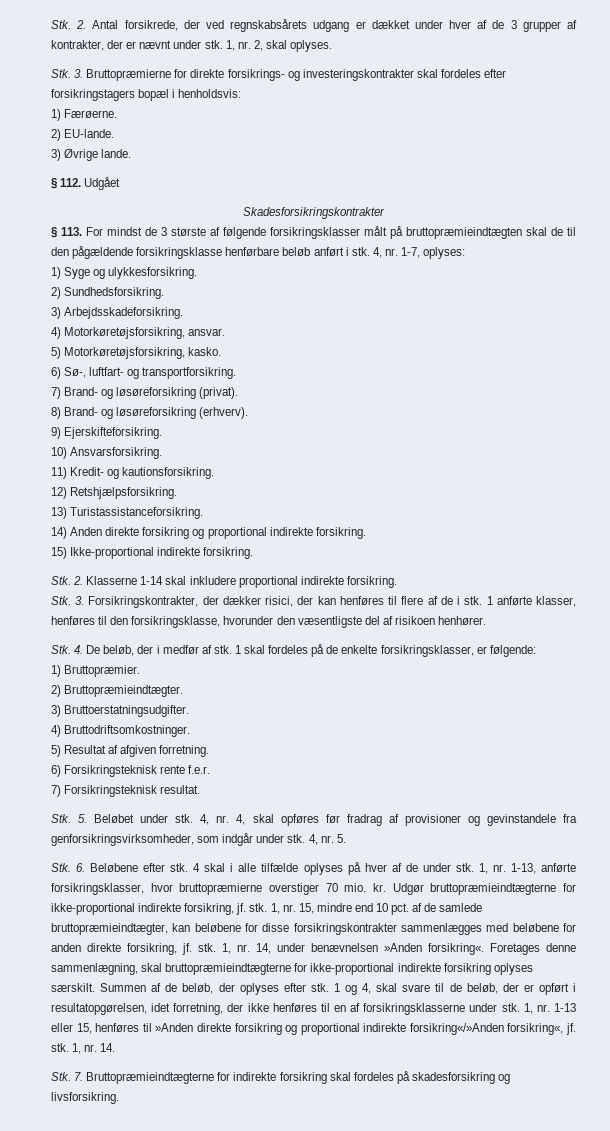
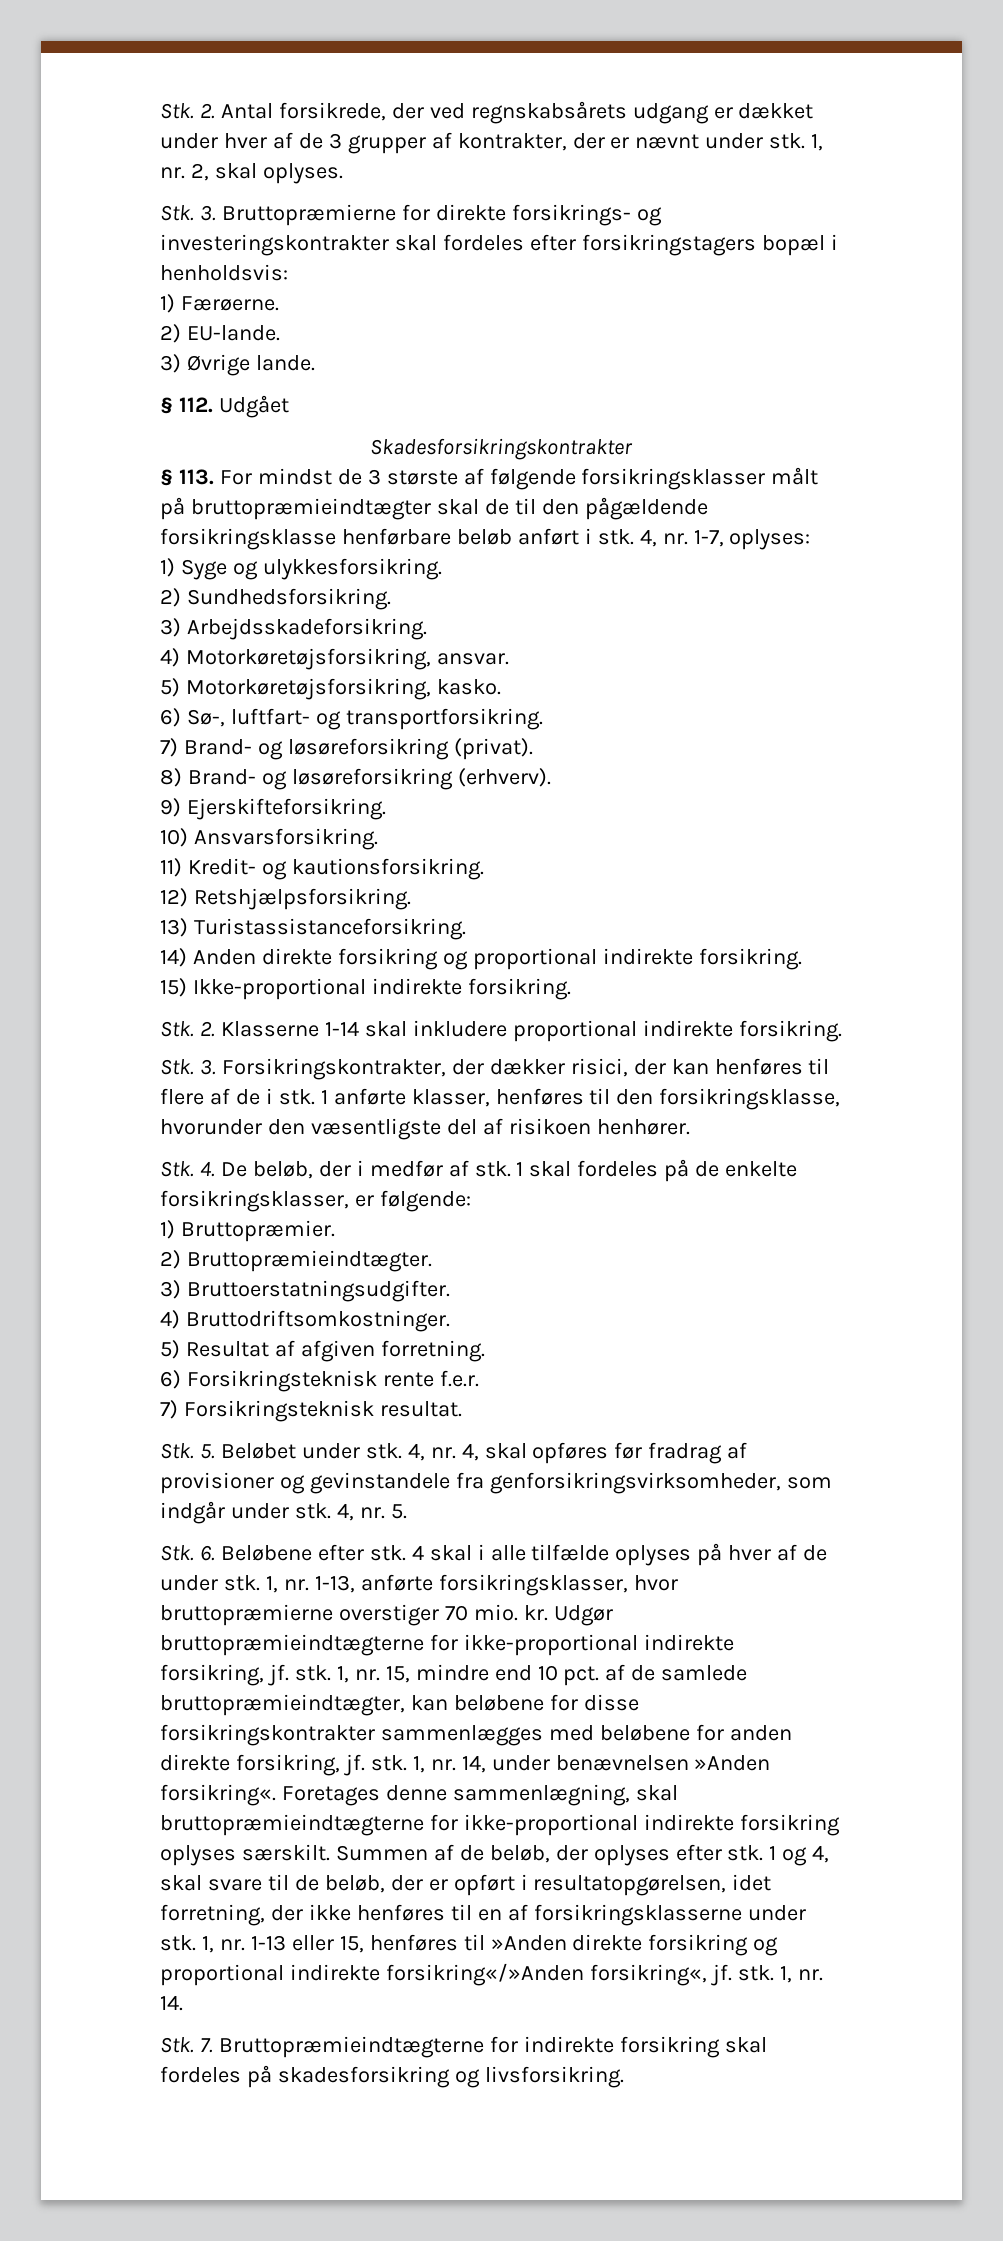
[406,227,522,239] bruttopræmieindtægten -> [190,498,431,520] bruttopræmieindtægter

